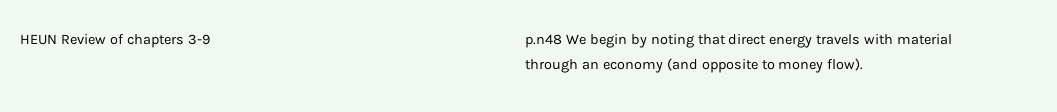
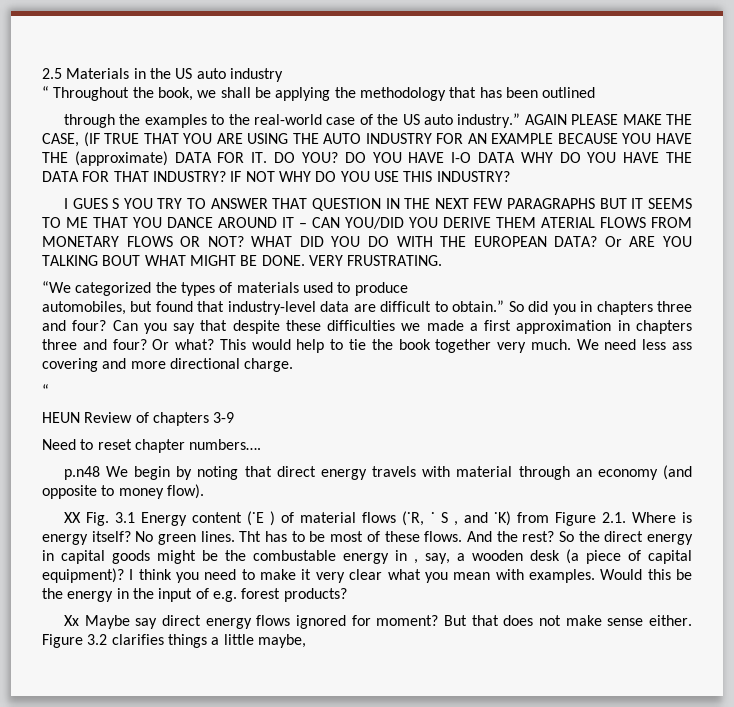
(20, 39) none -> [42,68,283,82] [42,86,596,101] [63,113,693,128] [42,132,693,147] [42,151,692,166] [42,171,510,182] [63,198,692,211] [42,217,692,229] [42,236,692,247] [42,255,443,266] [42,281,408,296] [42,300,693,315] [42,320,692,334] [42,339,693,353] [42,358,294,372] [42,384,49,396] 2.5 Materials in the US auto industry // “ Throughout the book, we shall be applying the methodology that has been outlined // through the examples to the real-world case of the US auto industry.” AGAIN PLEASE MAKE THE CASE, (IF TRUE THAT YOU ARE USING THE AUTO INDUSTRY FOR AN EXAMPLE BECAUSE YOU HAVE THE (approximate) DATA FOR IT. DO YOU? DO YOU HAVE I-O DATA WHY DO YOU HAVE THE DATA FOR THAT INDUSTRY? IF NOT WHY DO YOU USE THIS INDUSTRY? // I GUES S YOU TRY TO ANSWER THAT QUESTION IN THE NEXT FEW PARAGRAPHS BUT IT SEEMS TO ME THAT YOU DANCE AROUND IT – CAN YOU/DID YOU DERIVE THEM ATERIAL FLOWS FROM MONETARY FLOWS OR NOT? WHAT DID YOU DO WITH THE EUROPEAN DATA? Or ARE YOU TALKING BOUT WHAT MIGHT BE DONE. VERY FRUSTRATING. // “We categorized the types of materials used to produce // automobiles, but found that industry-level data are difficult to obtain.” So did you in chapters three and four? Can you say that despite these difficulties we made a first approximation in chapters three and four? Or what? This would help to tie the book together very much. We need less ass covering and more directional charge. // “ //
(210, 39) none -> [42,439,262,453] // Need to reset chapter numbers….
(864, 64) none -> [63,511,692,526] [42,531,693,545] [42,549,692,564] [42,568,693,583] [42,588,347,602] [63,615,693,629] [42,634,306,648] // XX Fig. 3.1 Energy content (˙E ) of material flows (˙R, ˙ S , and ˙K) from Figure 2.1. Where is energy itself? No green lines. Tht has to be most of these flows. And the rest? So the direct energy in capital goods might be the combustable energy in , say, a wooden desk (a piece of capital equipment)? I think you need to make it very clear what you mean with examples. Would this be the energy in the input of e.g. forest products? // Xx Maybe say direct energy flows ignored for moment? But that does not make sense either. Figure 3.2 clarifies things a little maybe,

